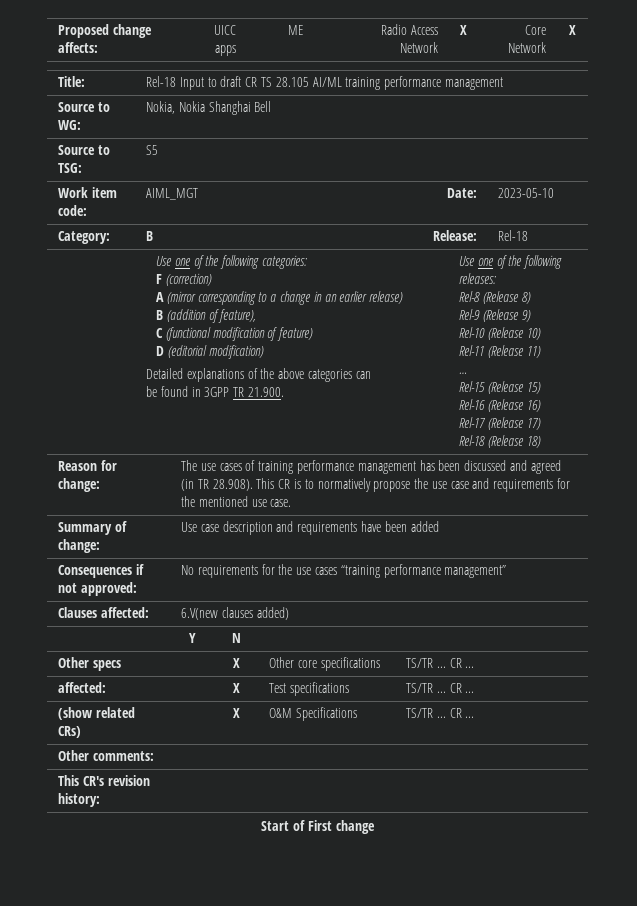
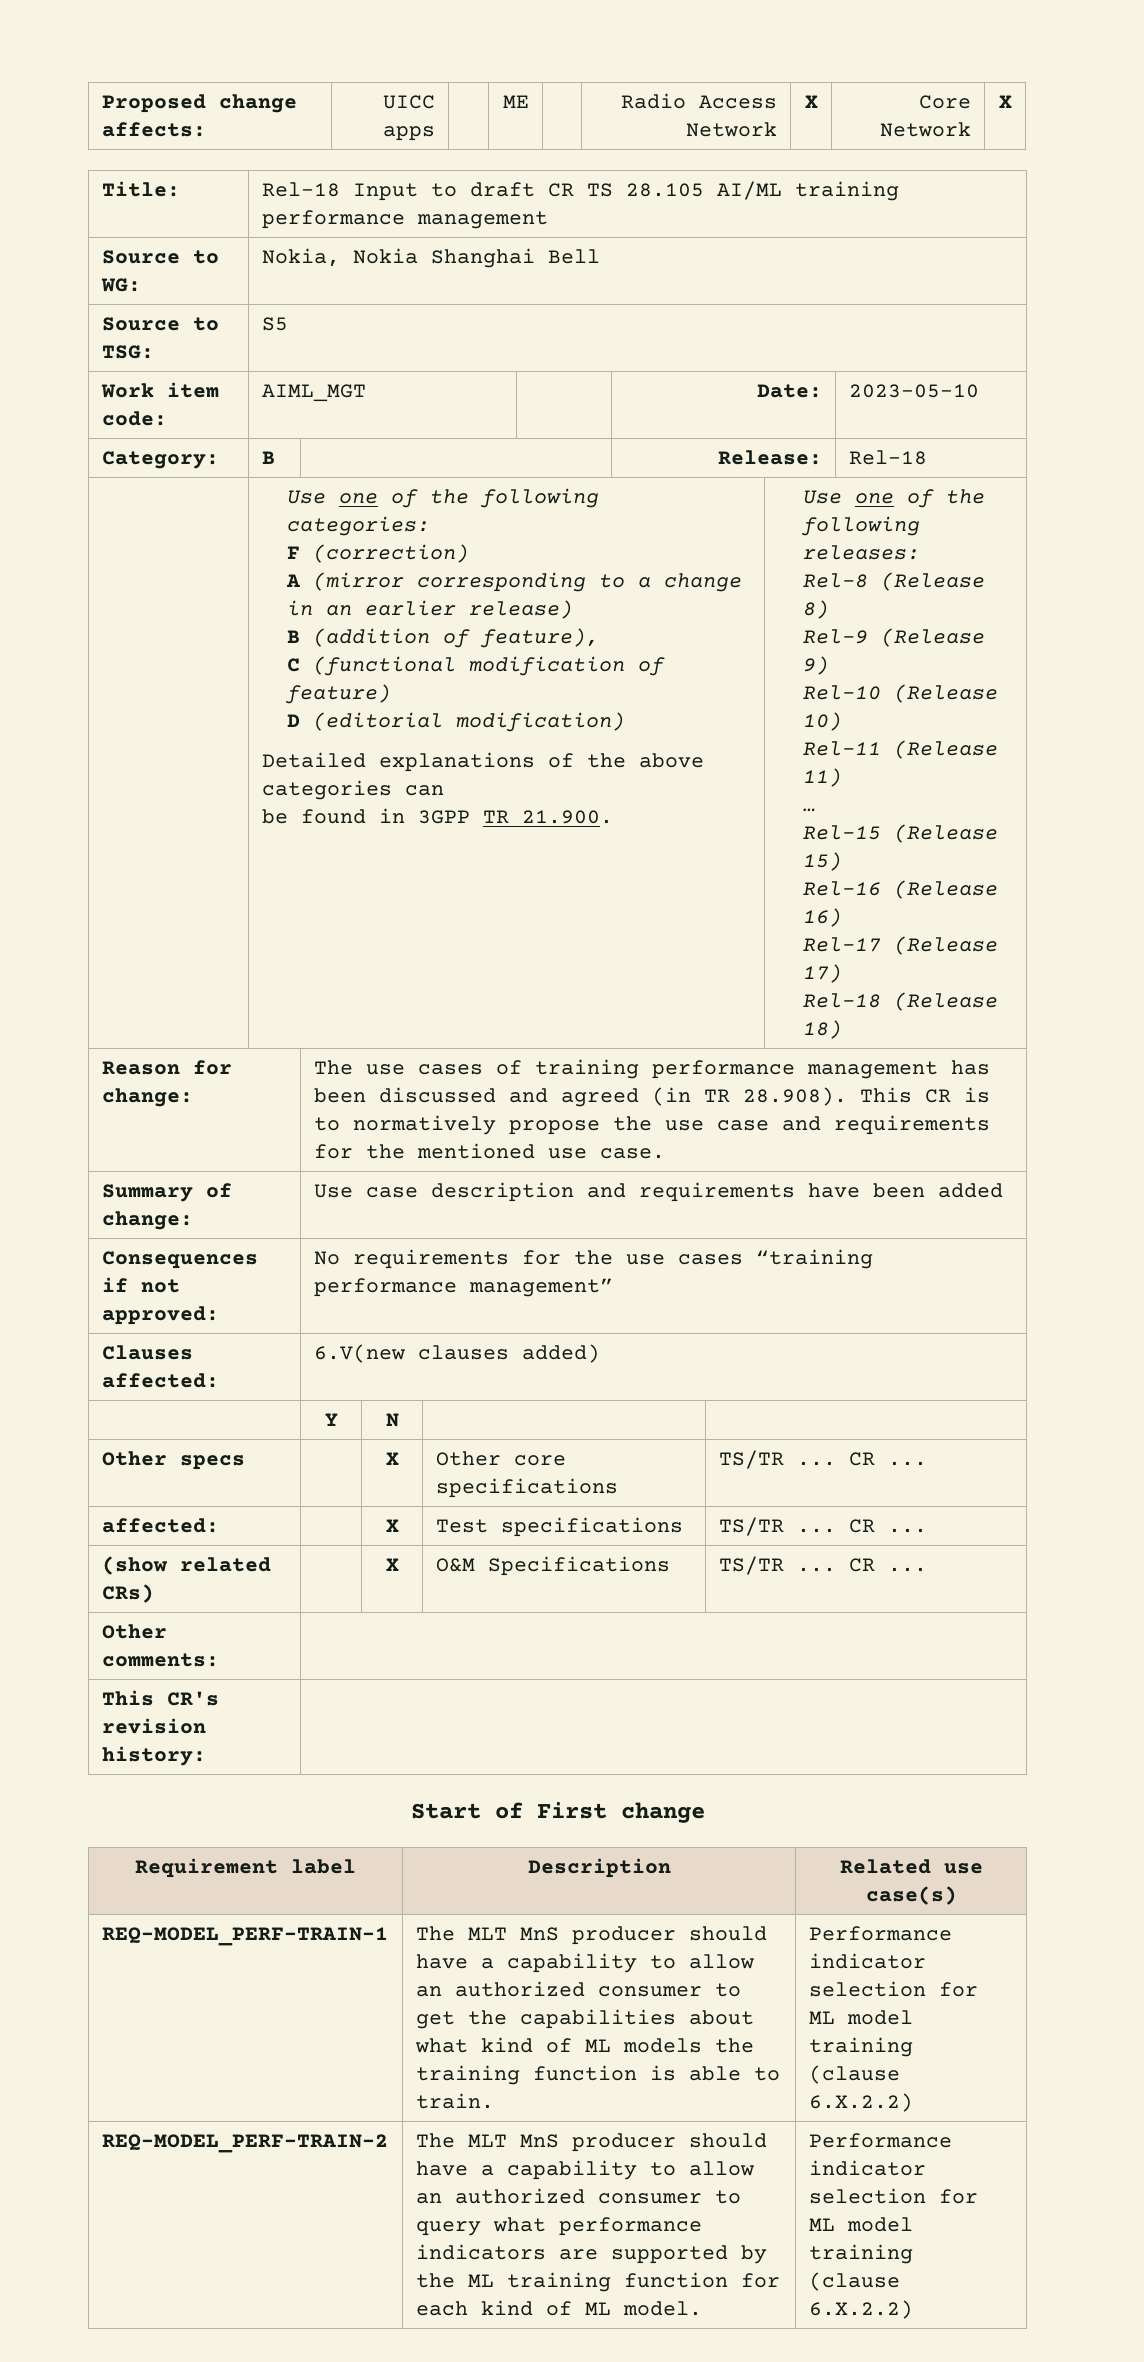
(375, 827) none -> [135,1858,356,1878] [527,1858,671,1878] [839,1859,983,1874] [865,1886,957,1905] [101,1927,388,1946] [415,1926,767,1945] [415,1953,754,1973] [415,1981,741,1997] [415,2009,754,2029] [414,2037,754,2053] [415,2065,780,2085] [415,2093,494,2109] [808,1926,952,1941] [808,1953,926,1969] [808,1981,978,1997] [808,2010,913,2025] [808,2037,913,2057] [808,2065,900,2084] [808,2093,913,2112] [101,2134,388,2153] [415,2133,767,2152] [415,2160,754,2180] [415,2188,741,2204] [415,2217,702,2236] [415,2244,767,2264] [415,2272,780,2292] [415,2300,702,2316] [808,2133,952,2148] [808,2160,926,2176] [808,2188,978,2204] [808,2217,913,2232] [808,2244,913,2264] [808,2272,900,2291] [808,2300,913,2319] // Requirement label | Description | Related use case(s) // REQ-MODEL_PERF-TRAIN-1 | The MLT MnS producer should have a capability to allow an authorized consumer to get the capabilities about what kind of ML models the training function is able to train. | Performance indicator selection for ML model training (clause 6.X.2.2) // REQ-MODEL_PERF-TRAIN-2 | The MLT MnS producer should have a capability to allow an authorized consumer to query what performance indicators are supported by the ML training function for each kind of ML model. | Performance indicator selection for ML model training (clause 6.X.2.2)

